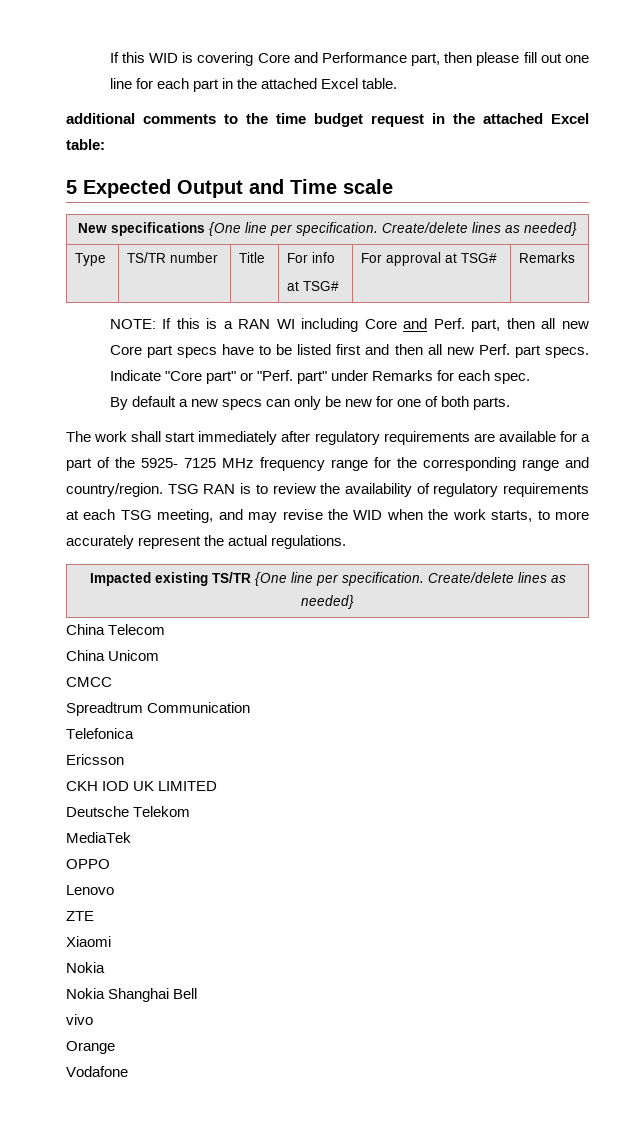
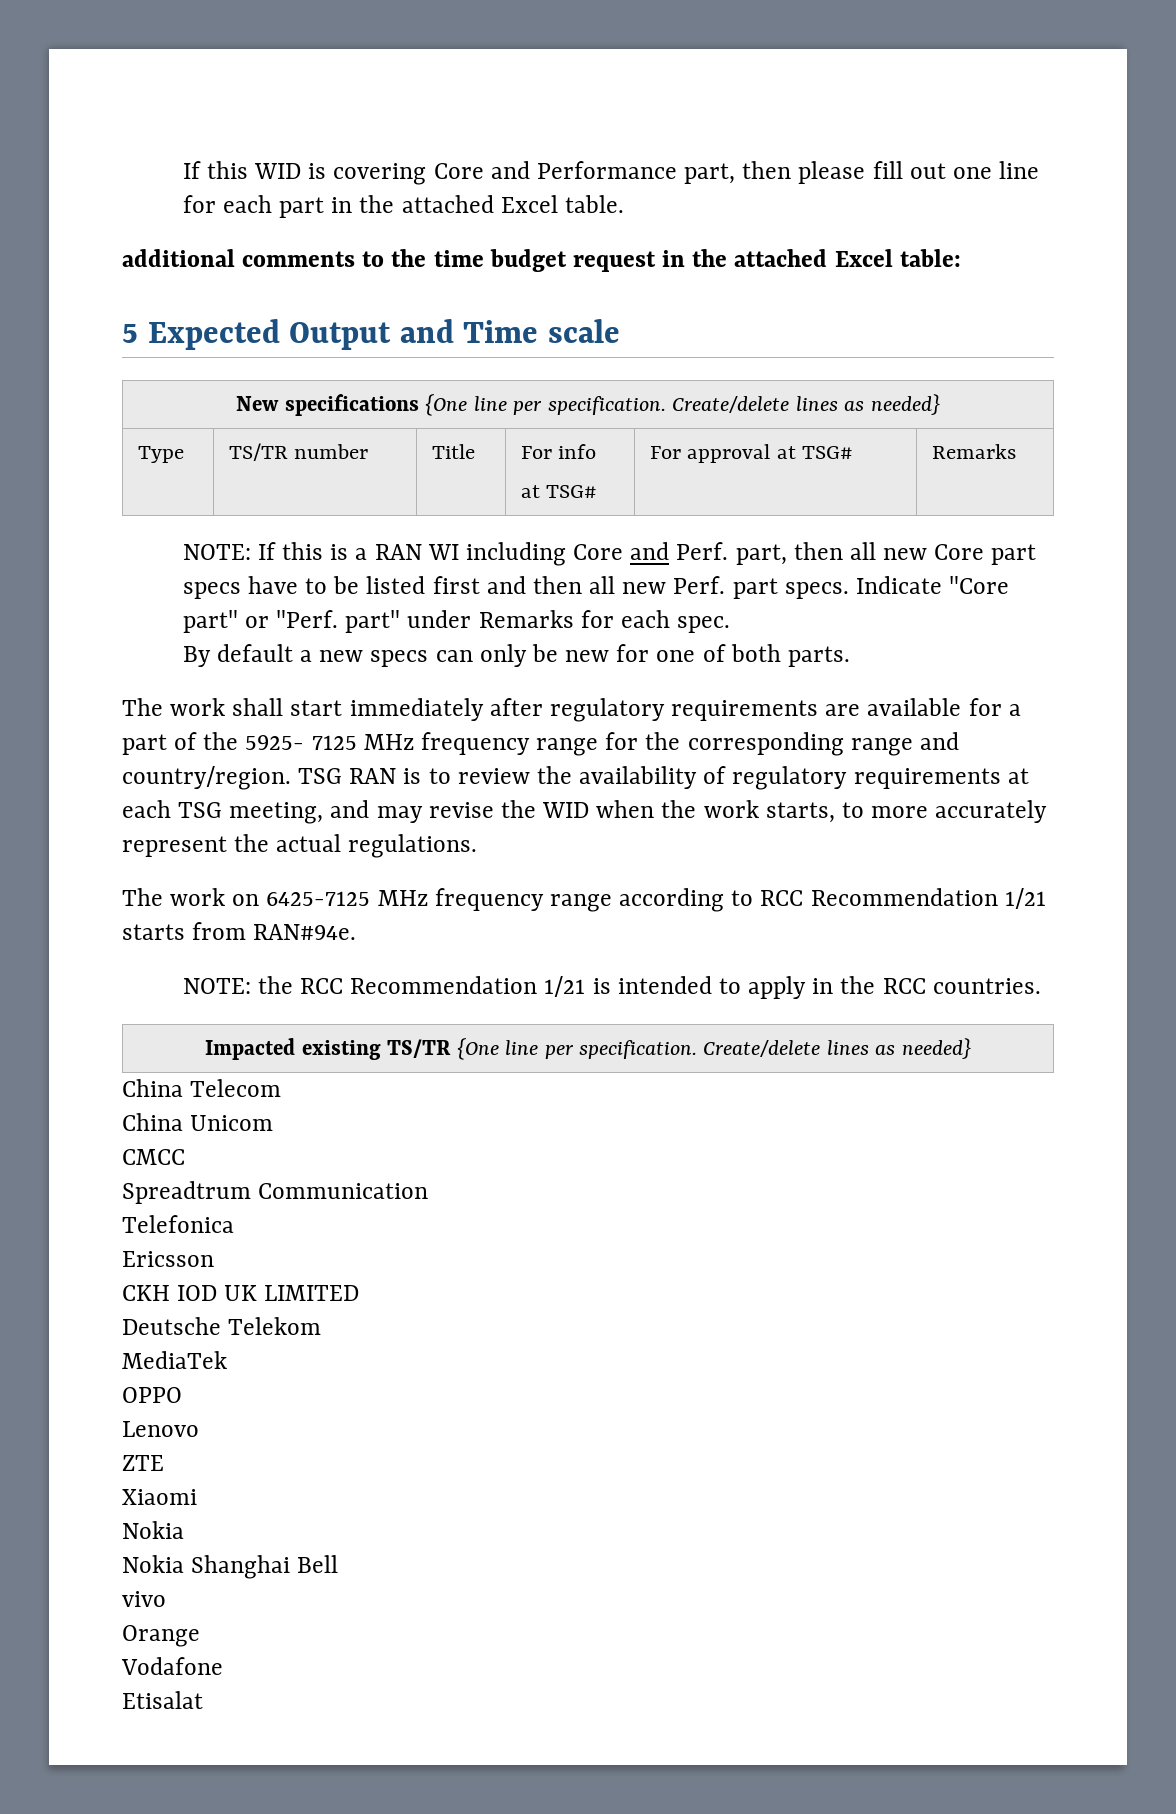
(347, 542) none -> [122,888,1046,912] [122,922,357,940] [182,976,1041,999] // The work on 6425-7125 MHz frequency range according to RCC Recommendation 1/21 starts from RAN#94e. // NOTE: the RCC Recommendation 1/21 is intended to apply in the RCC countries.
(128, 1071) none -> [122,1691,203,1709] // Etisalat

